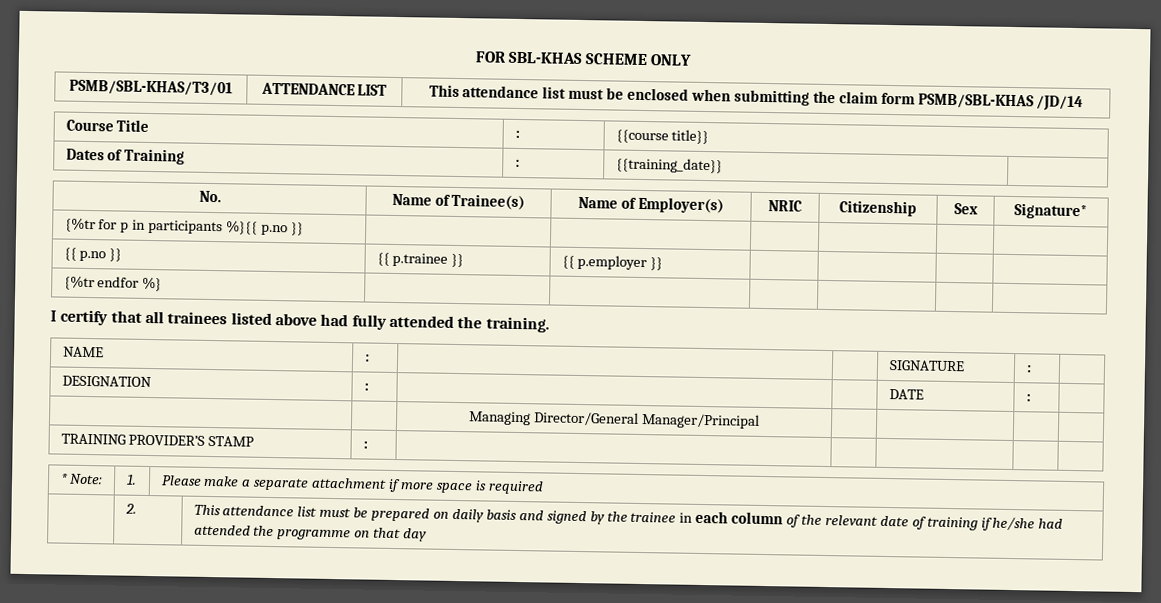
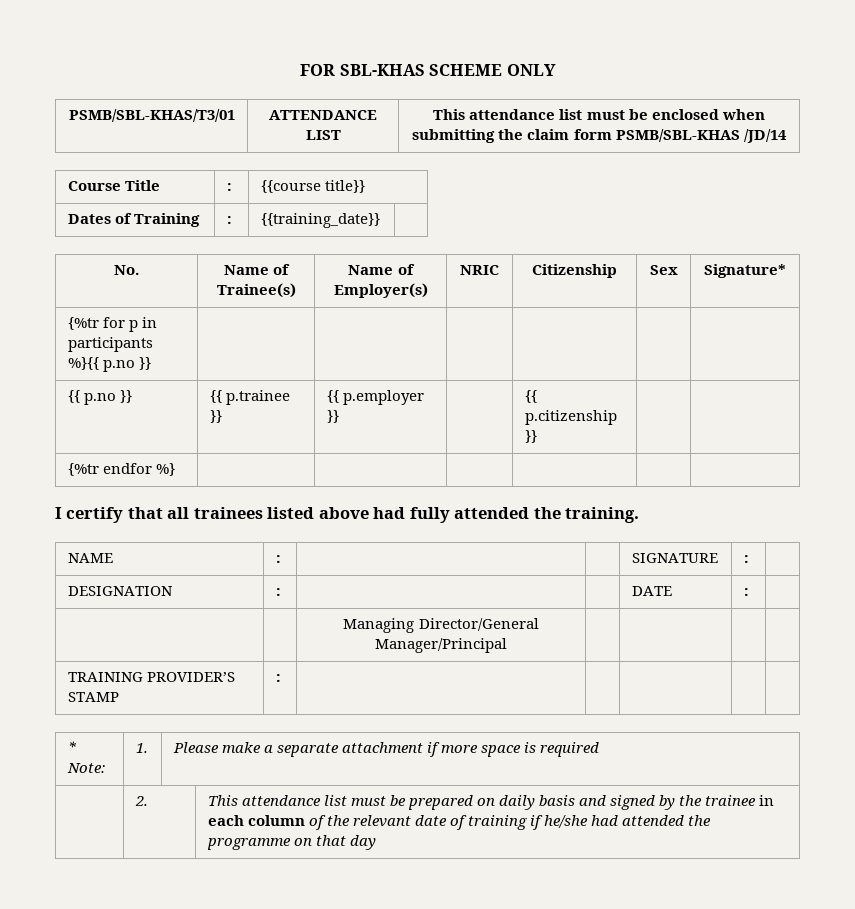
(664, 264) none -> [524,390,537,403] [524,410,617,425] [524,430,537,443] {{ p.citizenship }}

